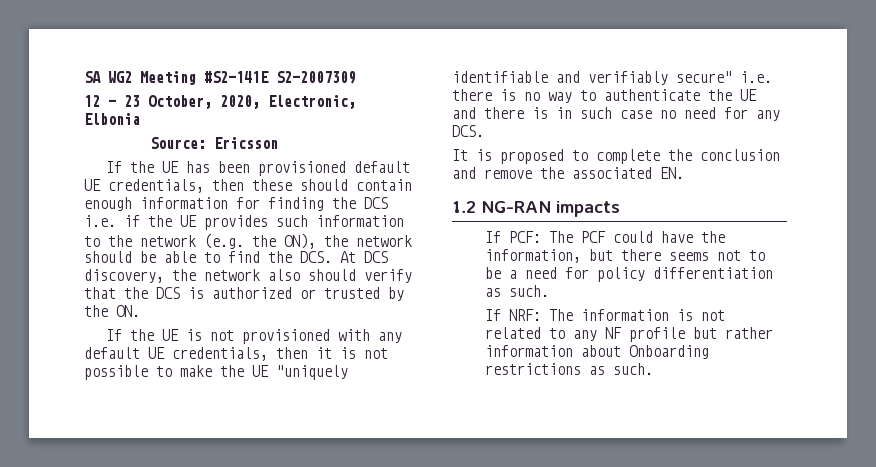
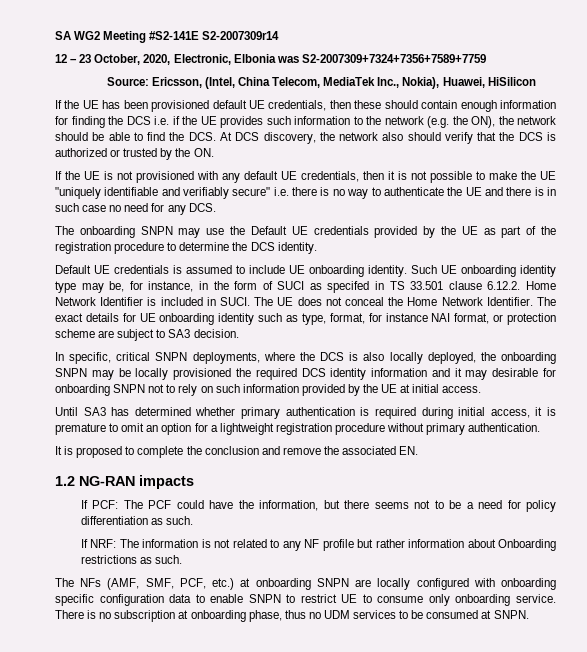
[276,71,356,84] S2-2007309 -> [202,31,280,40] S2-2007309r14
(140, 119) none -> [276,54,486,63] was S2-2007309+7324+7356+7589+7759
[213,137,278,149] Ericsson -> [151,77,536,89] Ericsson, (Intel, China Telecom, MediaTek Inc., Nokia), Huawei, HiSilicon
(484, 131) none -> [55,226,556,238] [55,242,317,254] [55,265,556,277] [55,281,556,293] [55,297,556,306] [55,313,556,325] [55,329,239,341] [55,352,556,364] [55,368,556,380] [55,384,482,396] [55,407,557,419] [55,423,541,435] // The onboarding SNPN may use the Default UE credentials provided by the UE as part of the registration procedure to determine the DCS identity. // Default UE credentials is assumed to include UE onboarding identity. Such UE onboarding identity type may be, for instance, in the form of SUCI as specifed in TS 33.501 clause 6.12.2. Home Network Identifier is included in SUCI. The UE does not conceal the Home Network Identifier. The exact details for UE onboarding identity such as type, format, for instance NAI format, or protection scheme are subject to SA3 decision. // In specific, critical SNPN deployments, where the DCS is also locally deployed, the onboarding SNPN may be locally provisioned the required DCS identity information and it may desirable for onboarding SNPN not to rely on such information provided by the UE at initial access. // Until SA3 has determined whether primary authentication is required during initial access, it is premature to omit an option for a lightweight registration procedure without primary authentication.
(653, 369) none -> [55,578,556,590] [55,594,557,606] [55,610,529,622] // The NFs (AMF, SMF, PCF, etc.) at onboarding SNPN are locally configured with onboarding specific configuration data to enable SNPN to restrict UE to consume only onboarding service. There is no subscription at onboarding phase, thus no UDM services to be consumed at SNPN.

